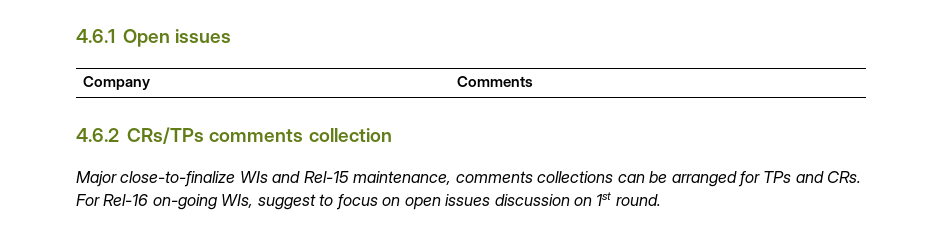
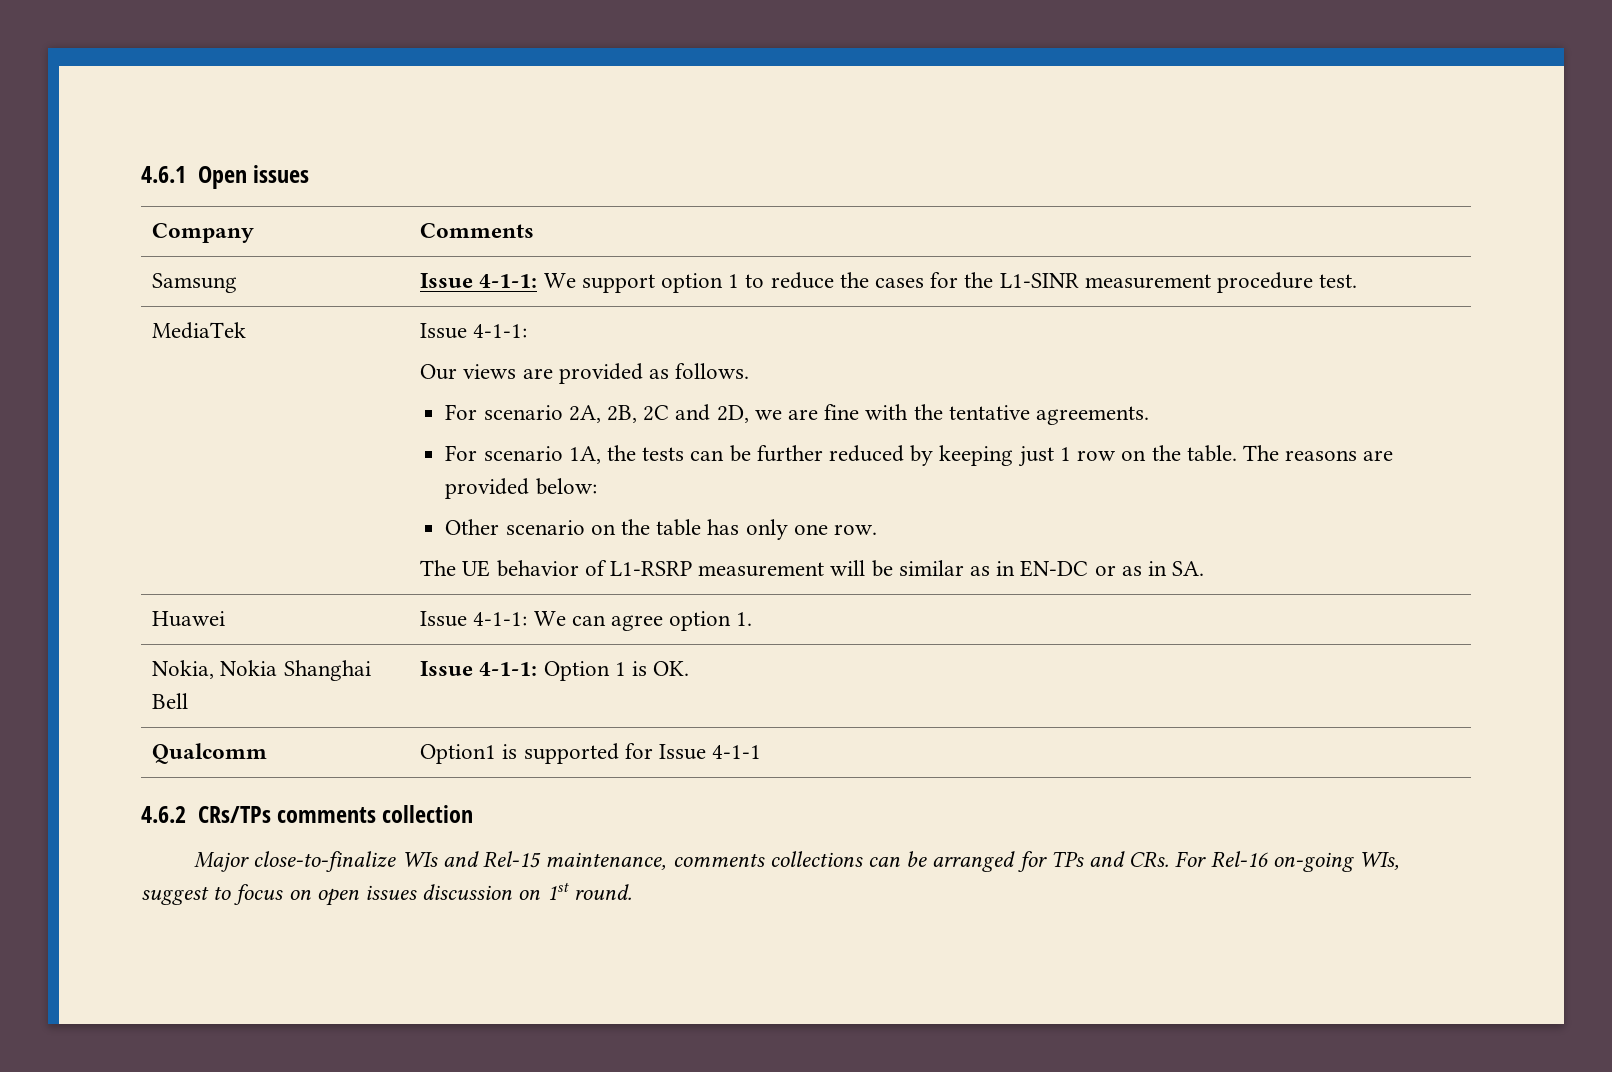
(534, 81) none -> [152,273,238,293] [420,272,1358,293] [152,322,247,339] [420,323,528,339] [420,363,750,384] [445,404,1150,425] [445,445,1394,467] [445,478,597,499] [445,519,878,540] [420,560,1205,577] [152,611,226,627] [420,611,753,631] [152,660,371,681] [152,693,189,709] [420,661,690,681] [152,743,268,764] [420,743,762,764] // Samsung | Issue 4-1-1: We support option 1 to reduce the cases for the L1-SINR measurement procedure test. // MediaTek | Issue 4-1-1: // Our views are provided as follows. // For scenario 2A, 2B, 2C and 2D, we are fine with the tentative agreements. // For scenario 1A, the tests can be further reduced by keeping just 1 row on the table. The reasons are provided below: // Other scenario on the table has only one row. // The UE behavior of L1-RSRP measurement will be similar as in EN-DC or as in SA. // Huawei | Issue 4-1-1: We can agree option 1. // Nokia, Nokia Shanghai Bell | Issue 4-1-1: Option 1 is OK. // Qualcomm | Option1 is supported for Issue 4-1-1

